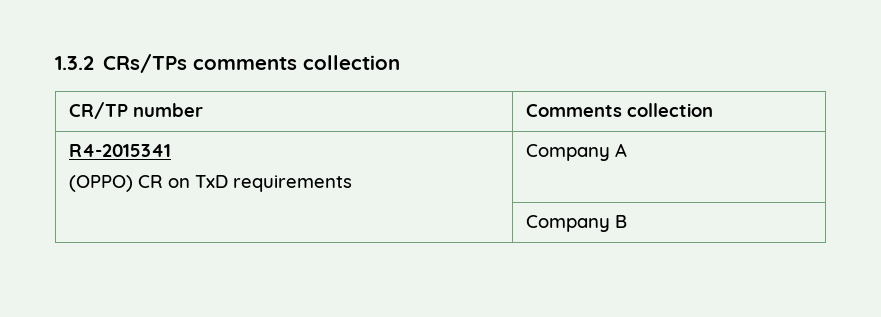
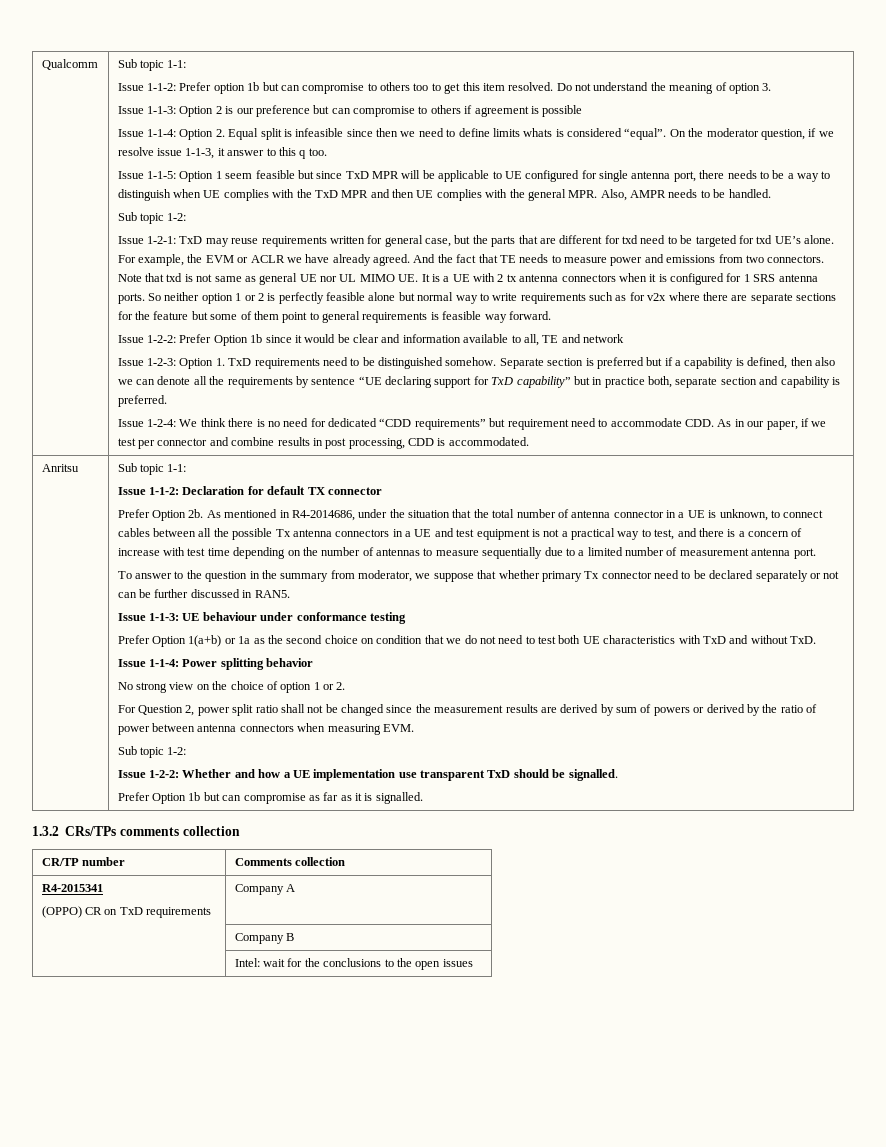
(55, 63) none -> [41,59,98,70] [117,59,187,71] [117,82,772,94] [117,105,583,117] [117,128,834,140] [117,147,327,159] [117,170,831,182] [117,189,771,201] [117,212,187,224] [117,235,834,247] [117,254,825,266] [117,273,818,285] [117,292,836,304] [117,311,551,323] [117,334,624,346] [117,357,835,369] [117,376,840,388] [117,395,167,407] [117,418,827,430] [117,437,529,449] [41,464,79,472] [117,463,187,475] [117,486,382,495] [117,509,824,521] [117,528,803,540] [117,547,816,559] [117,570,840,582] [117,589,290,598] [117,612,406,624] [117,635,816,647] [117,658,314,670] [117,681,346,693] [117,704,817,716] [117,723,414,735] [117,746,187,758] [117,769,618,781] [117,792,423,804] Qualcomm | Sub topic 1-1: // Issue 1-1-2: Prefer option 1b but can compromise to others too to get this item resolved. Do not understand the meaning of option 3. // Issue 1-1-3: Option 2 is our preference but can compromise to others if agreement is possible // Issue 1-1-4: Option 2. Equal split is infeasible since then we need to define limits whats is considered “equal”. On the moderator question, if we resolve issue 1-1-3, it answer to this q too. // Issue 1-1-5: Option 1 seem feasible but since TxD MPR will be applicable to UE configured for single antenna port, there needs to be a way to distinguish when UE complies with the TxD MPR and then UE complies with the general MPR. Also, AMPR needs to be handled. // Sub topic 1-2: // Issue 1-2-1: TxD may reuse requirements written for general case, but the parts that are different for txd need to be targeted for txd UE’s alone. For example, the EVM or ACLR we have already agreed. And the fact that TE needs to measure power and emissions from two connectors. Note that txd is not same as general UE nor UL MIMO UE. It is a UE with 2 tx antenna connectors when it is configured for 1 SRS antenna ports. So neither option 1 or 2 is perfectly feasible alone but normal way to write requirements such as for v2x where there are separate sections for the feature but some of them point to general requirements is feasible way forward. // Issue 1-2-2: Prefer Option 1b since it would be clear and information available to all, TE and network // Issue 1-2-3: Option 1. TxD requirements need to be distinguished somehow. Separate section is preferred but if a capability is defined, then also we can denote all the requirements by sentence “UE declaring support for TxD capability” but in practice both, separate section and capability is preferred. // Issue 1-2-4: We think there is no need for dedicated “CDD requirements” but requirement need to accommodate CDD. As in our paper, if we test per connector and combine results in post processing, CDD is accommodated. // Anritsu | Sub topic 1-1: // Issue 1-1-2: Declaration for default TX connector // Prefer Option 2b. As mentioned in R4-2014686, under the situation that the total number of antenna connector in a UE is unknown, to connect cables between all the possible Tx antenna connectors in a UE and test equipment is not a practical way to test, and there is a concern of increase with test time depending on the number of antennas to measure sequentially due to a limited number of measurement antenna port. // To answer to the question in the summary from moderator, we suppose that whether primary Tx connector need to be declared separately or not can be further discussed in RAN5. // Issue 1-1-3: UE behaviour under conformance testing // Prefer Option 1(a+b) or 1a as the second choice on condition that we do not need to test both UE characteristics with TxD and without TxD. // Issue 1-1-4: Power splitting behavior // No strong view on the choice of option 1 or 2. // For Question 2, power split ratio shall not be changed since the measurement results are derived by sum of powers or derived by the ratio of power between antenna connectors when measuring EVM. // Sub topic 1-2: // Issue 1-2-2: Whether and how a UE implementation use transparent TxD should be signalled. // Prefer Option 1b but can compromise as far as it is signalled. //
(628, 221) none -> [234,958,473,970] // | Intel: wait for the conclusions to the open issues

